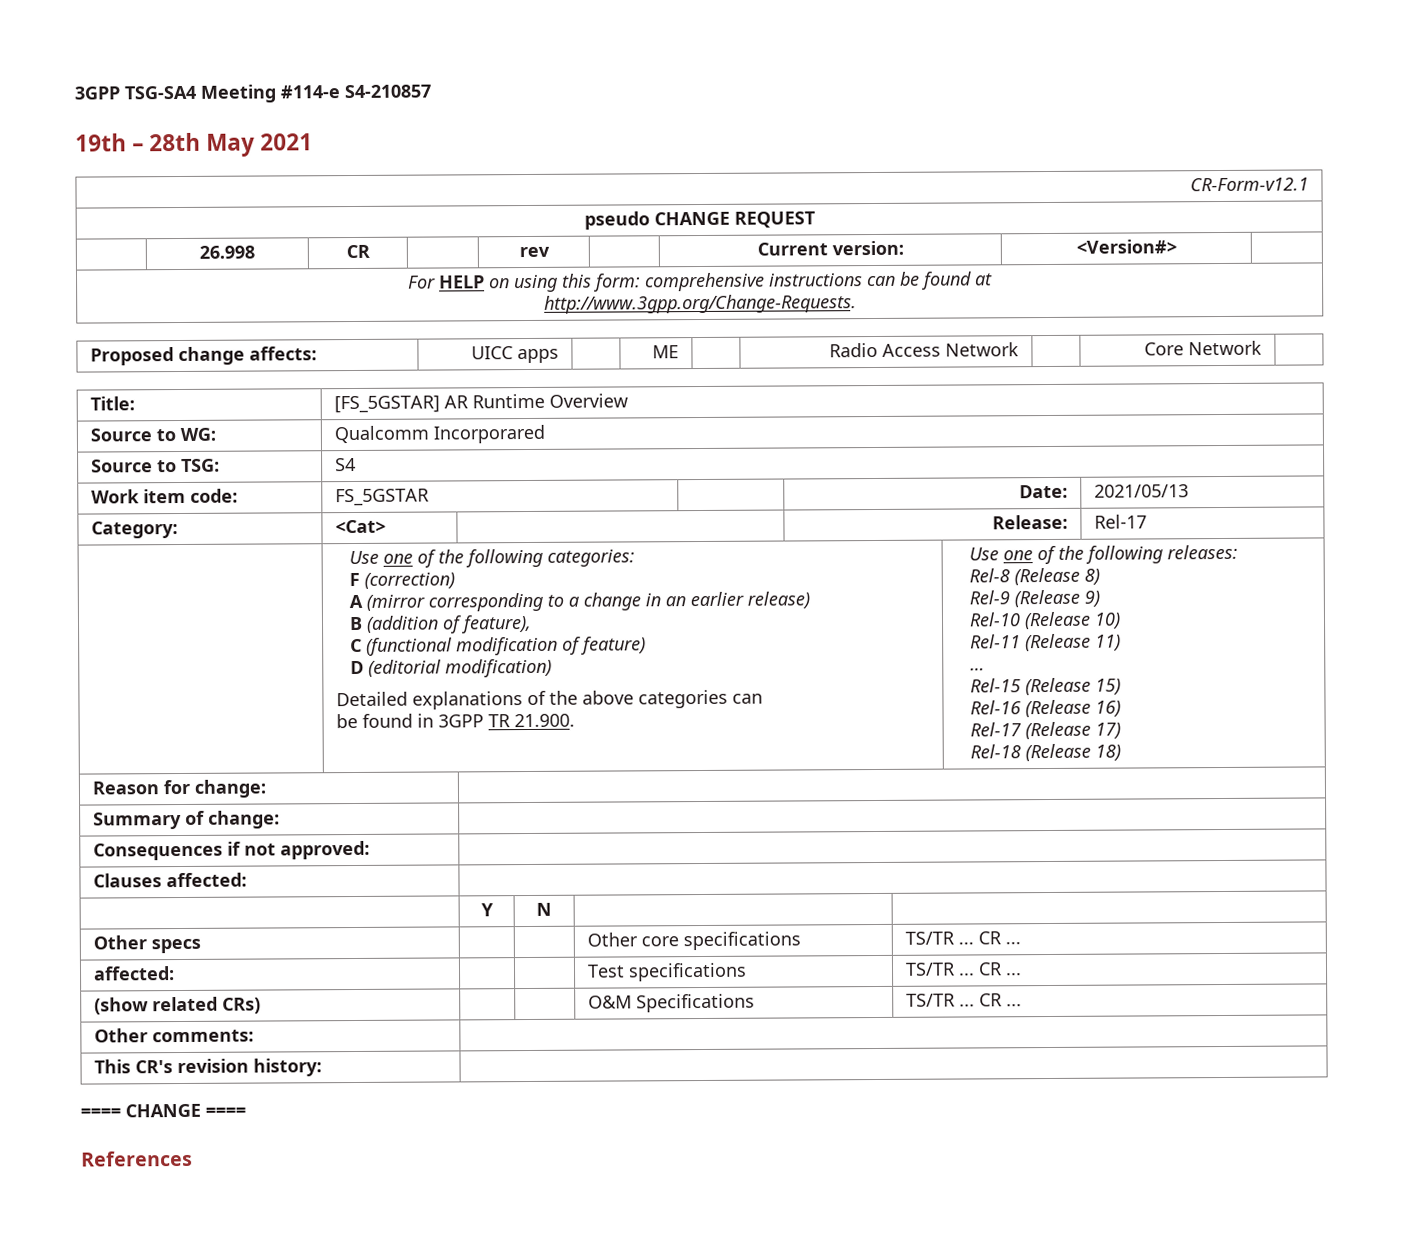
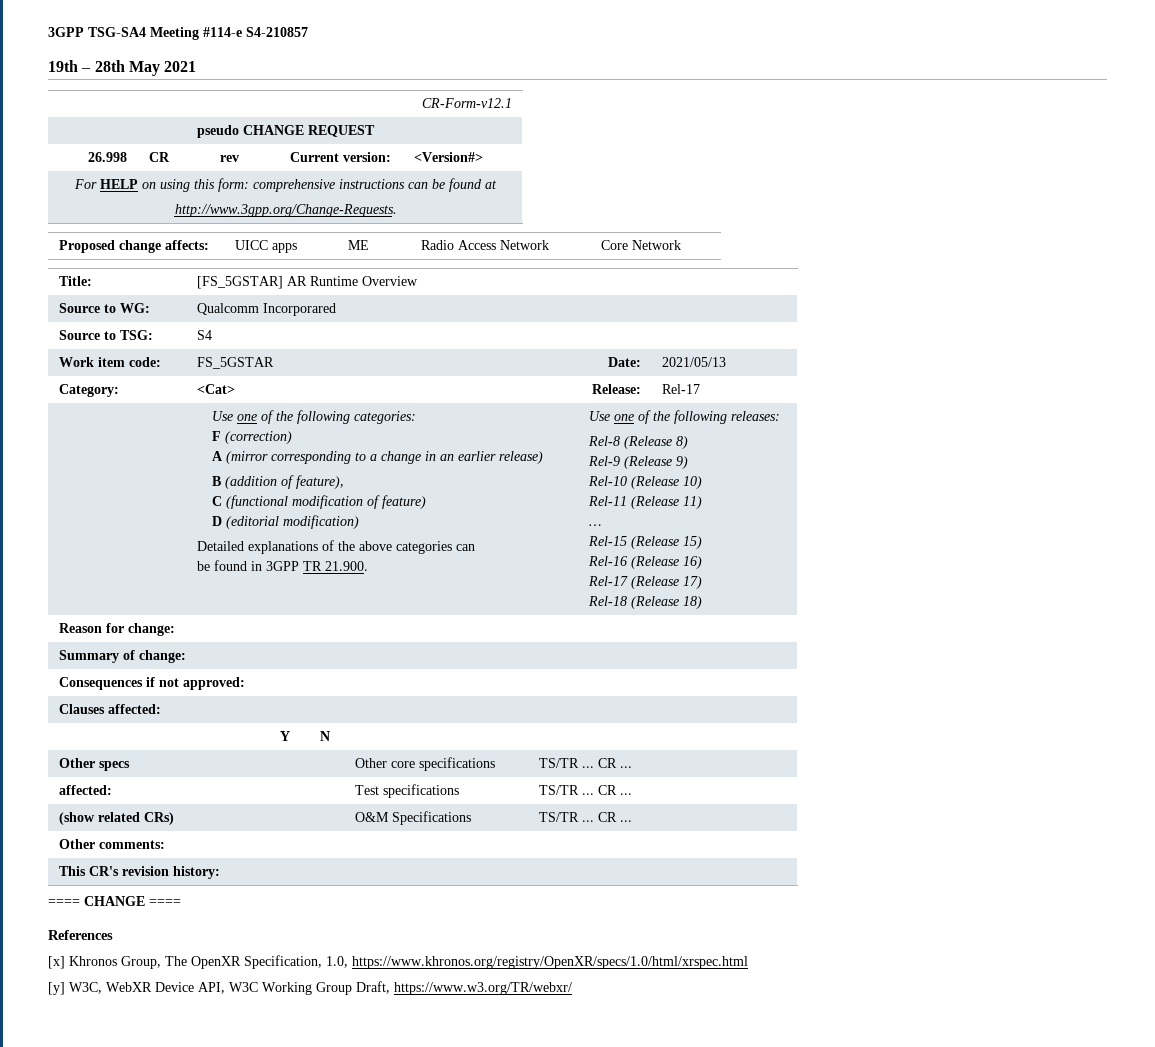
(193, 1158) none -> [48,955,748,969] [48,981,572,995] // [x] Khronos Group, The OpenXR Specification, 1.0, https://www.khronos.org/registry/OpenXR/specs/1.0/html/xrspec.html // [y] W3C, WebXR Device API, W3C Working Group Draft, https://www.w3.org/TR/webxr/

